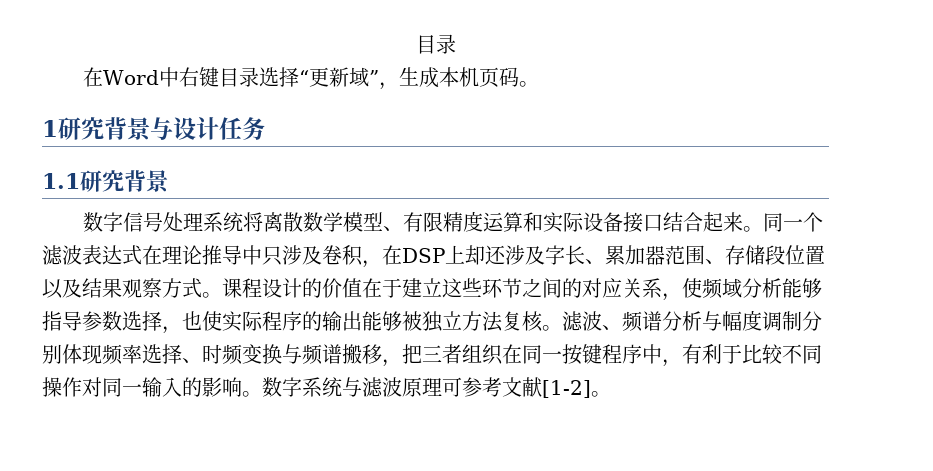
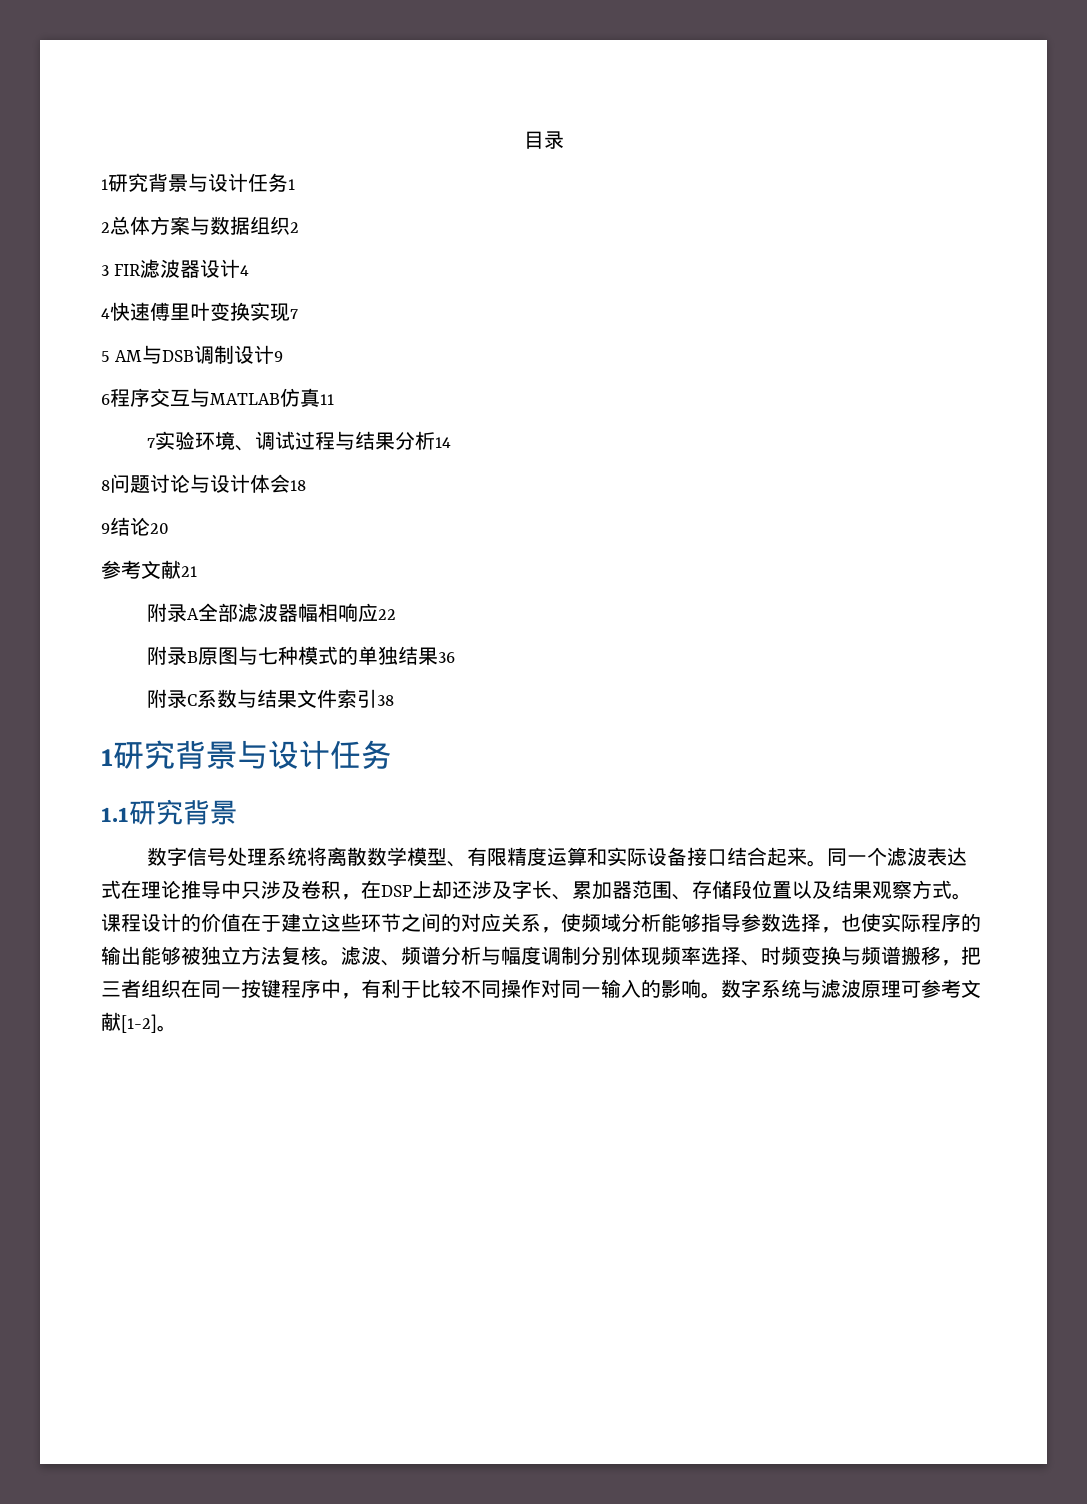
[82,67,539,90] 在Word中右键目录选择“更新域”，生成本机页码。 -> [101,173,295,192] [101,216,299,235] [101,259,250,278] [101,302,298,322] [101,345,284,364] [101,388,334,407] [147,431,452,451] [101,474,306,493] [101,517,169,536] [101,560,197,579] [147,603,397,622] [147,646,456,665] [147,689,395,708] 1研究背景与设计任务1 // 2总体方案与数据组织2 // 3 FIR滤波器设计4 // 4快速傅里叶变换实现7 // 5 AM与DSB调制设计9 // 6程序交互与MATLAB仿真11 // 7实验环境、调试过程与结果分析14 // 8问题讨论与设计体会18 // 9结论20 // 参考文献21 // 附录A全部滤波器幅相响应22 // 附录B原图与七种模式的单独结果36 // 附录C系数与结果文件索引38

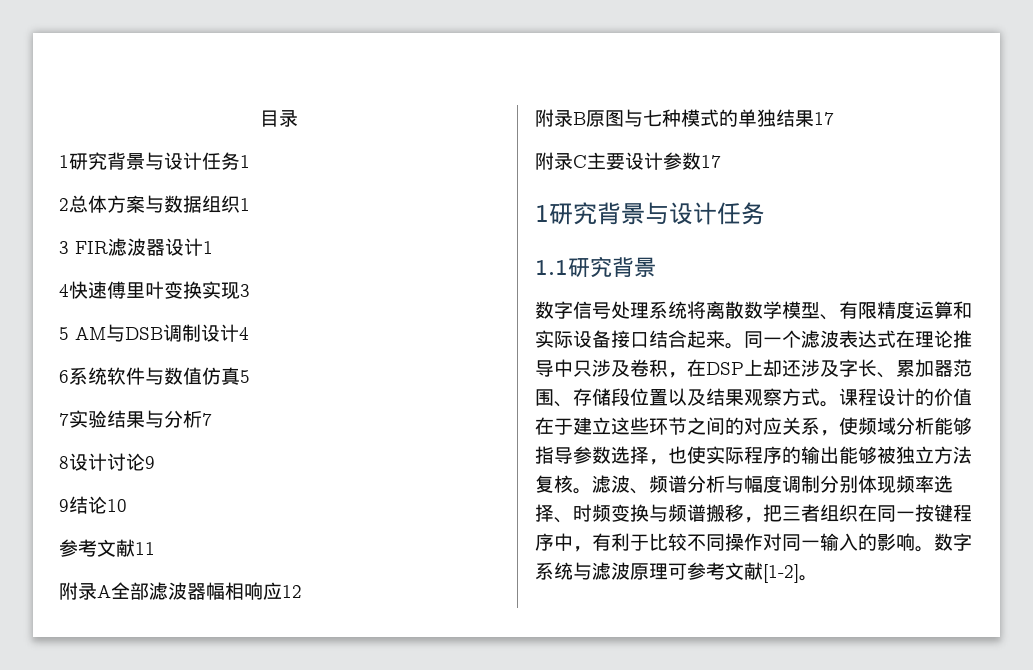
[290,222,299,233] 2 -> [240,198,250,211] 1
[240,265,250,276] 4 -> [203,241,213,254] 1
[290,309,298,319] 7 -> [240,284,250,297] 3
[274,351,284,362] 9 -> [239,327,249,340] 4
[110,388,334,407] [147,431,452,451] [101,474,306,493] 程序交互与MATLAB仿真11 // 7实验环境、调试过程与结果分析14 // 8问题讨论与设计体会18 -> [69,367,250,385] [59,410,212,428] [59,453,155,471] 系统软件与数值仿真5 // 7实验结果与分析7 // 8设计讨论9
[150,523,169,534] [101,560,197,579] 20 // 参考文献21 -> [107,499,127,512] [59,539,155,557] 10 // 参考文献11
[378,609,397,620] 22 -> [282,585,302,598] 12
[438,652,456,663] 36 -> [814,112,834,125] 17
[197,689,395,708] 系数与结果文件索引38 -> [587,152,721,170] 主要设计参数17

